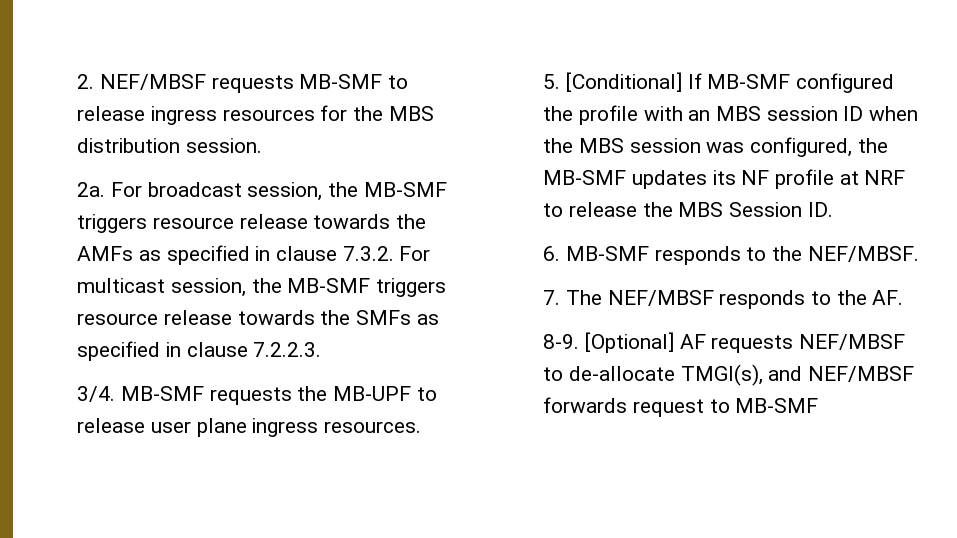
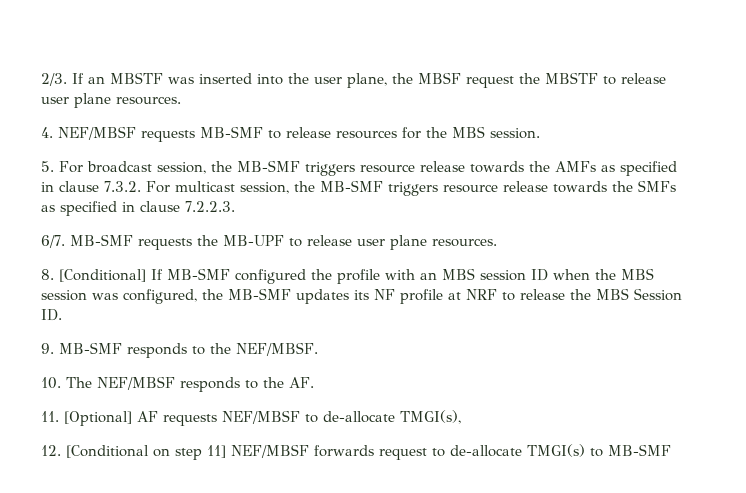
[77,74,95,89] 2. -> [41,72,667,88] [41,93,182,108] [41,127,54,138] 2/3. If an MBSTF was inserted into the user plane, the MBSF request the MBSTF to release user plane resources. // 4.
[150,106,217,125] ingress -> (332, 132) none
[77,138,181,153] distribution -> (486, 132) none
[77,182,106,197] 2a. -> [41,161,55,172] 5.
[77,386,116,402] 3/4. -> [41,235,66,248] 6/7.
[252,418,421,437] [543,74,561,89] ingress resources. // 5. -> [432,238,498,247] [41,269,55,280] resources. // 8.
[543,246,561,261] 6. -> [41,343,55,354] 9.
[543,290,561,305] 7. -> [41,377,62,389] 10.
[543,334,580,349] 8-9. -> [41,411,60,422] 11.
[768,366,803,381] and -> [41,445,227,460] // 12. [Conditional on step 11]
(730, 406) none -> [450,444,604,457] de-allocate TMGI(s) to

